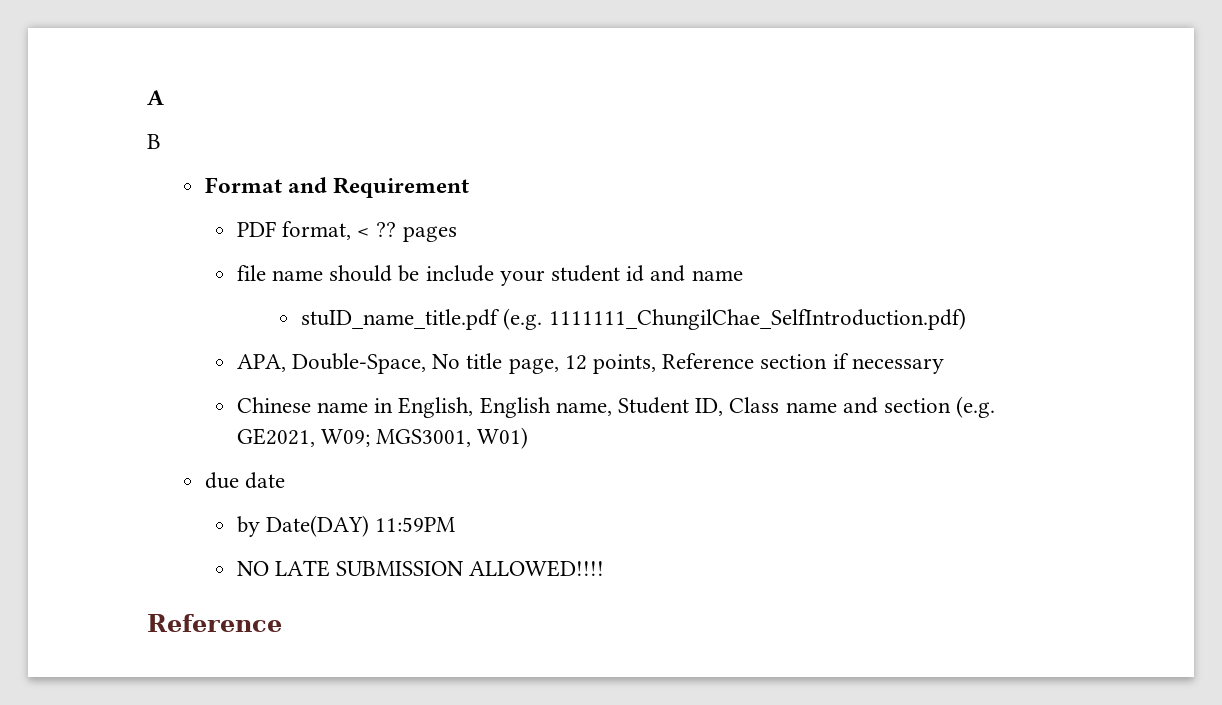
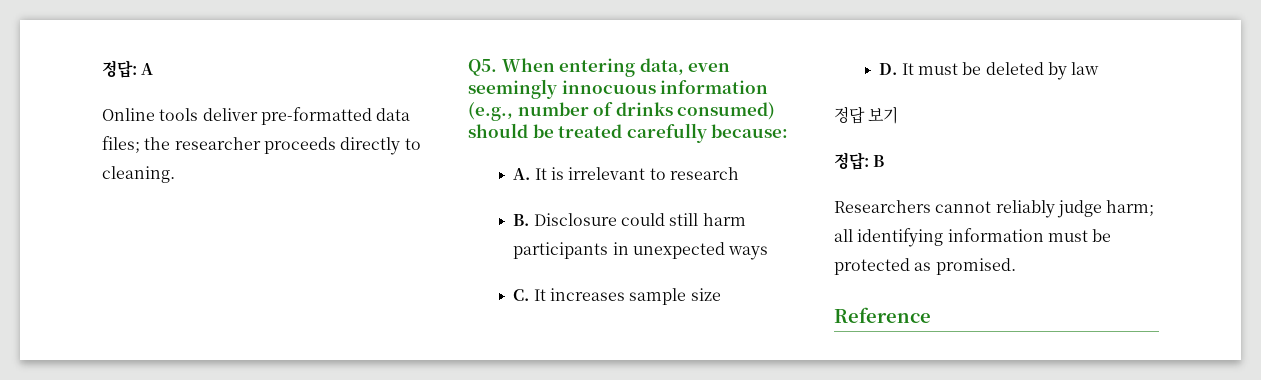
(147, 97) none -> [102,60,137,78] 정답:
[147,134,161,149] [204,177,469,198] [236,221,457,242] [236,265,743,286] [301,308,966,330] [236,353,944,374] [236,396,996,418] [236,427,529,449] [204,472,285,489] [236,515,456,537] [236,560,605,577] B // Format and Requirement // PDF format, < ?? pages // file name should be include your student id and name // stuID_name_title.pdf (e.g. 1111111_ChungilChae_SelfIntroduction.pdf) // APA, Double-Space, No title page, 12 points, Reference section if necessary // Chinese name in English, English name, Student ID, Class name and section (e.g. GE2021, W09; MGS3001, W01) // due date // by Date(DAY) 11:59PM // NO LATE SUBMISSION ALLOWED!!!! -> [102,107,411,125] [102,136,421,155] [102,166,175,183] [468,58,731,77] [468,79,769,99] [468,102,776,121] [468,123,789,143] [513,167,739,180] [513,213,746,226] [513,242,769,260] [513,288,721,305] [879,62,1100,80] [834,106,899,124] [834,152,885,170] [834,200,1155,218] [834,228,1112,247] [834,258,1016,275] Online tools deliver pre-formatted data files; the researcher proceeds directly to cleaning. // Q5. When entering data, even seemingly innocuous information (e.g., number of drinks consumed) should be treated carefully because: // A. It is irrelevant to research // B. Disclosure could still harm participants in unexpected ways // C. It increases sample size // D. It must be deleted by law // 정답 보기 // 정답: B // Researchers cannot reliably judge harm; all identifying information must be protected as promised.

